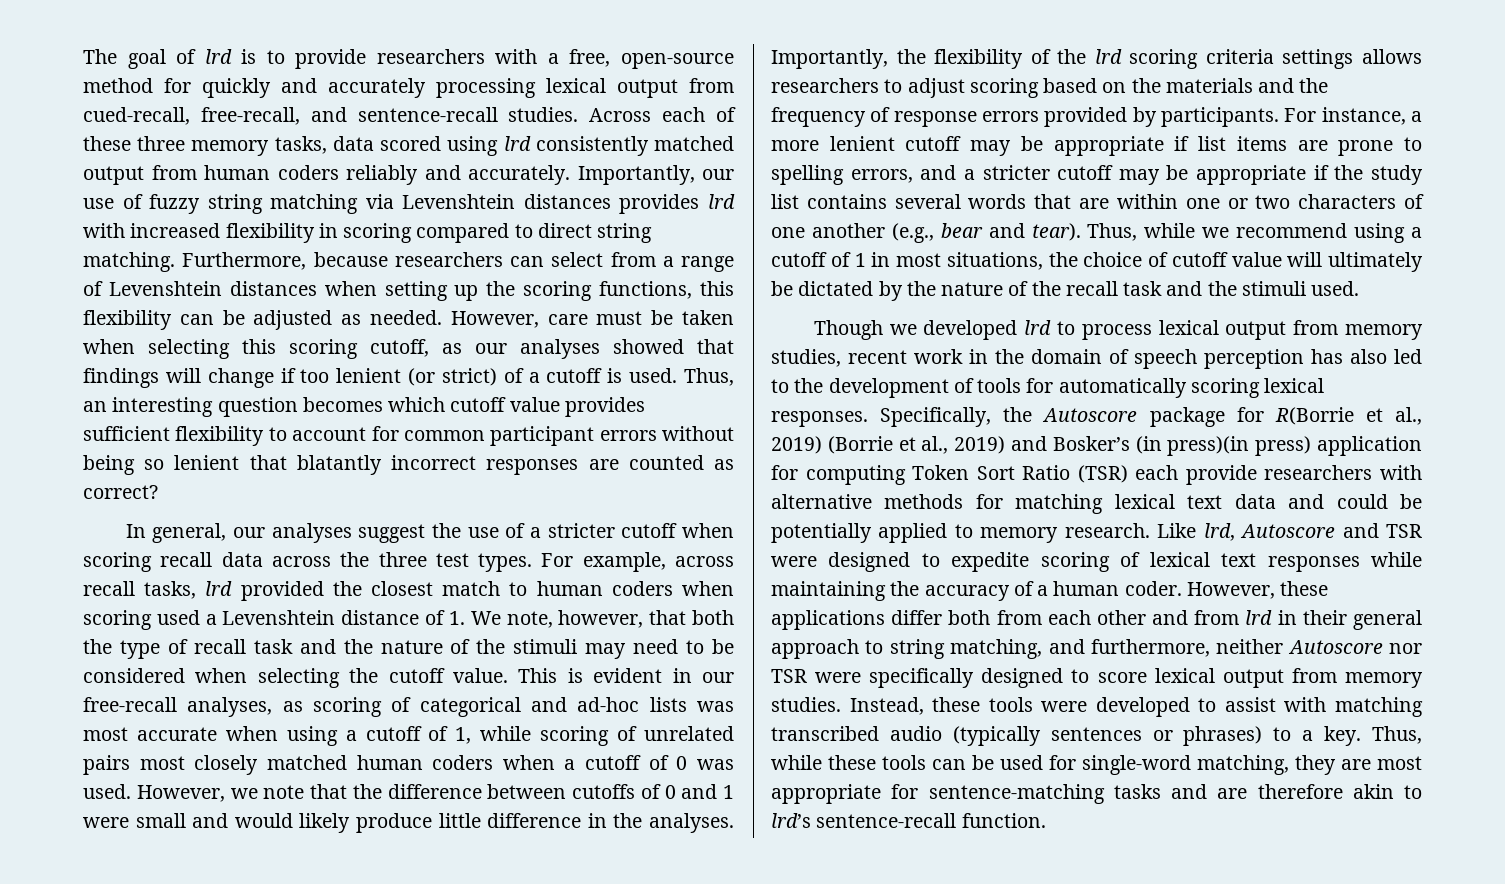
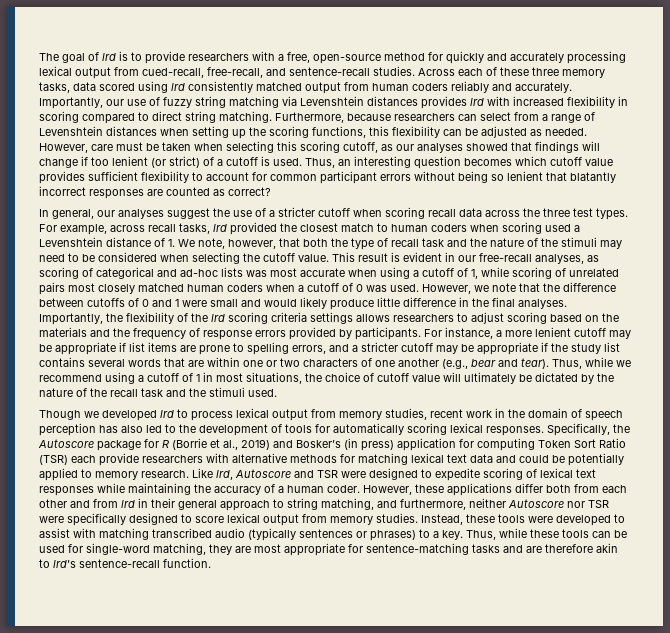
(558, 675) none -> [358,253,388,262] result
(643, 820) none -> [492,297,515,307] final
[1274,407,1422,425] [771,436,822,454] R(Borrie et al., 2019) -> [162,440,170,448] R
[1167,436,1250,456] press)(in -> (358, 444) none

